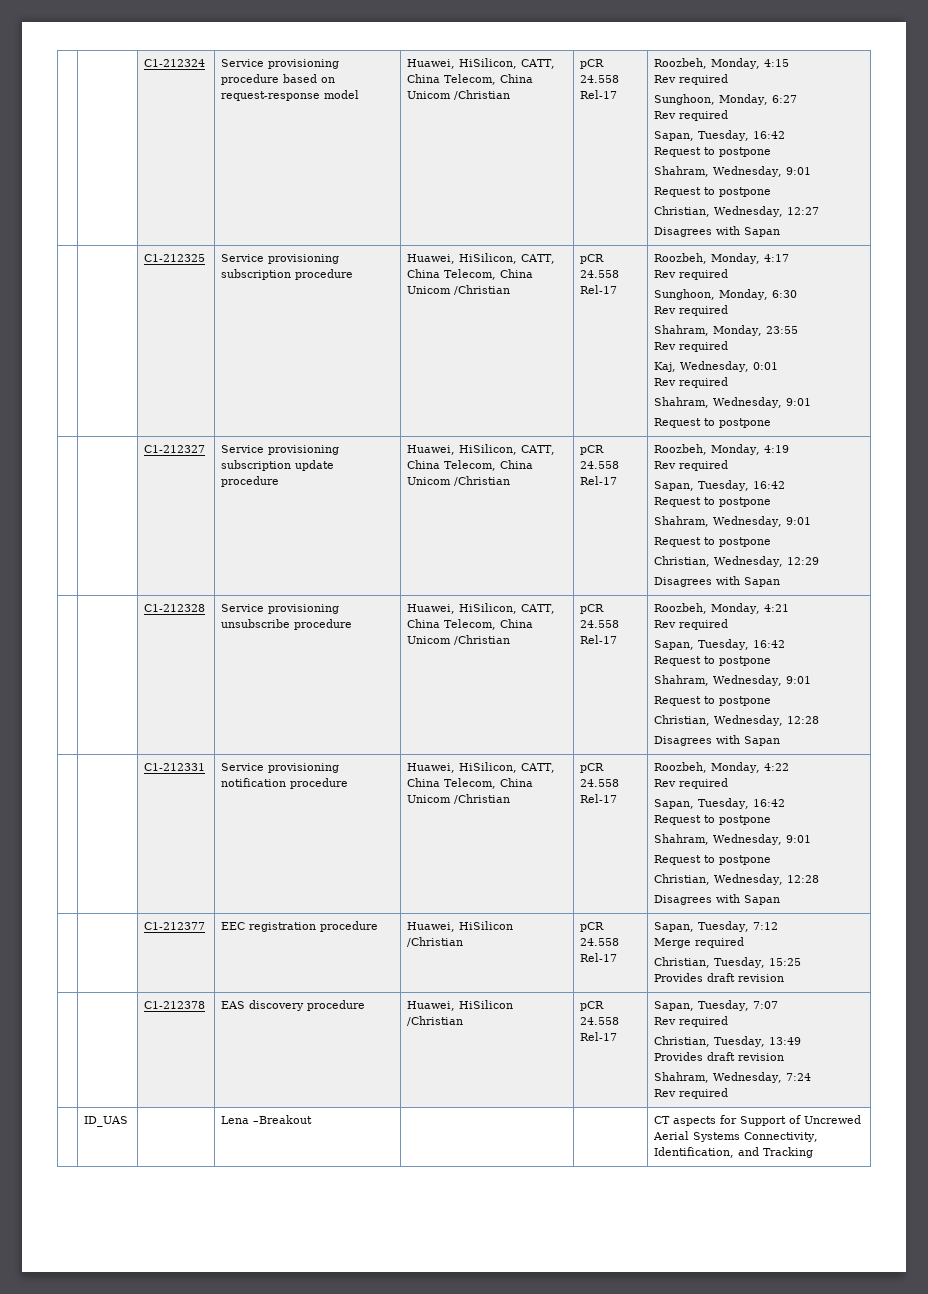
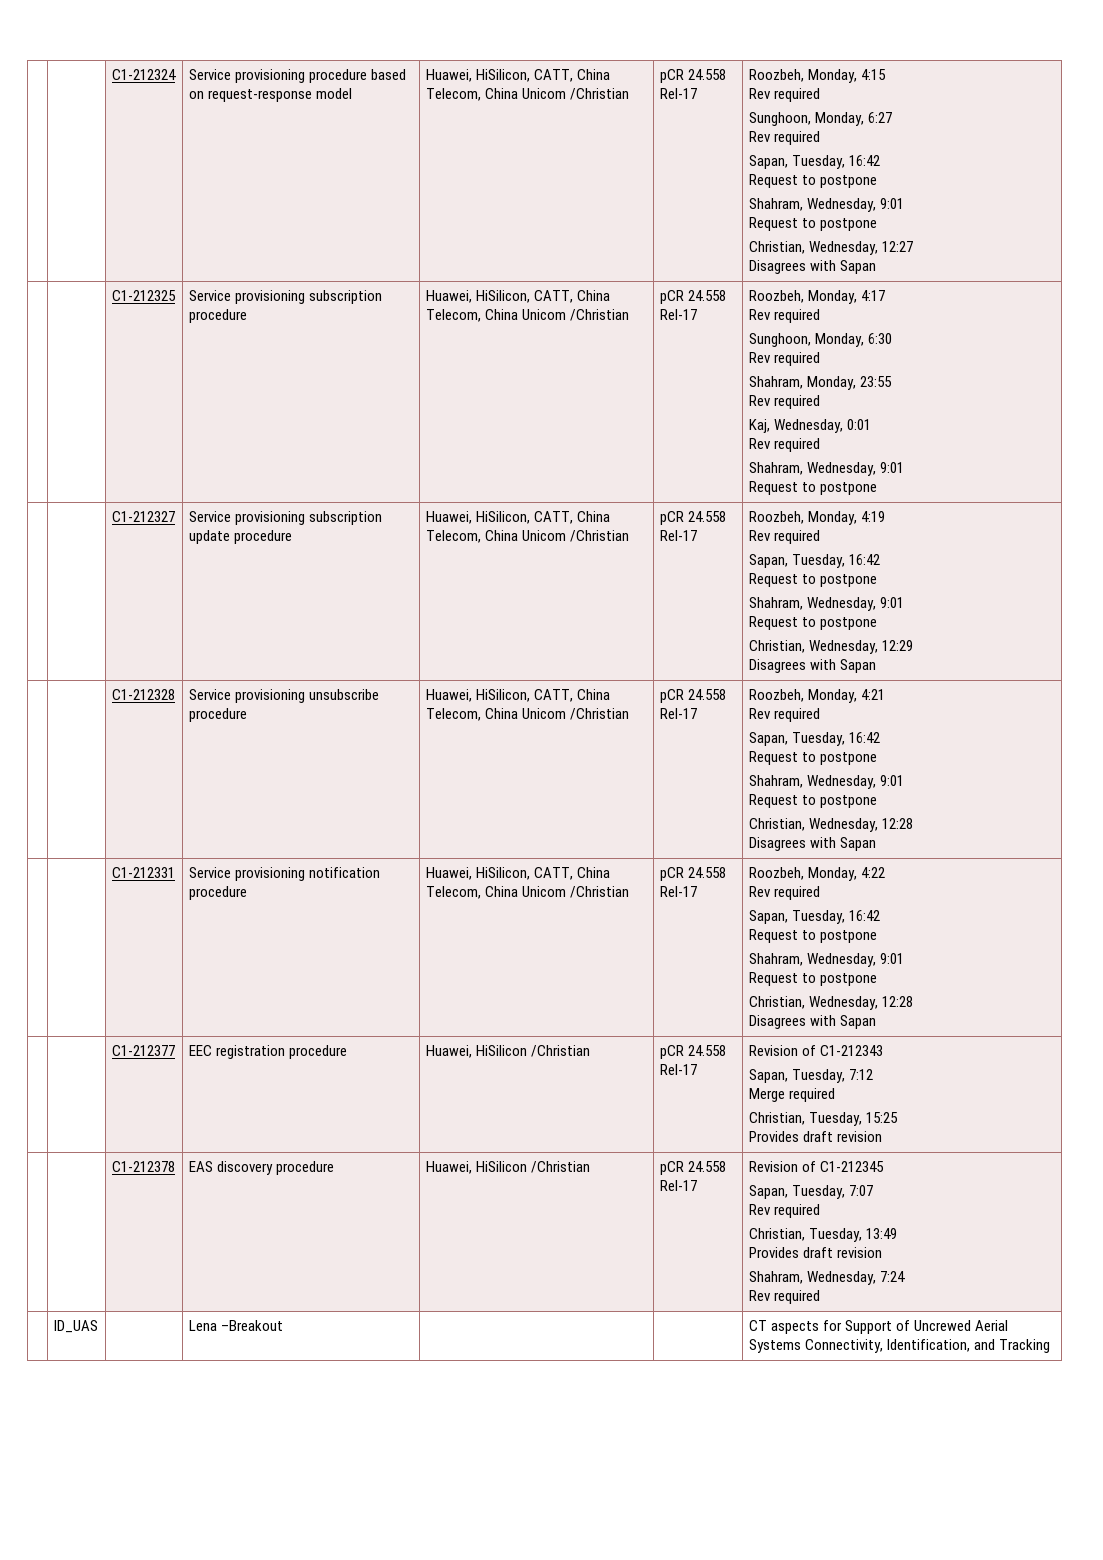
(618, 957) none -> [748,1045,883,1056] Revision of C1-212343 //
(618, 1036) none -> [748,1161,884,1172] Revision of C1-212345 //

